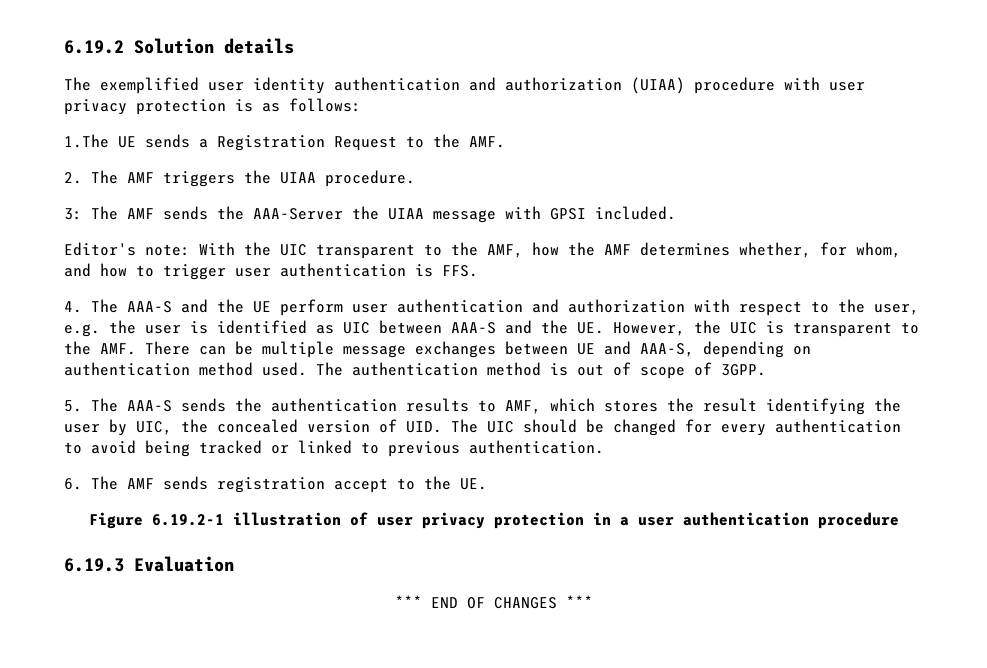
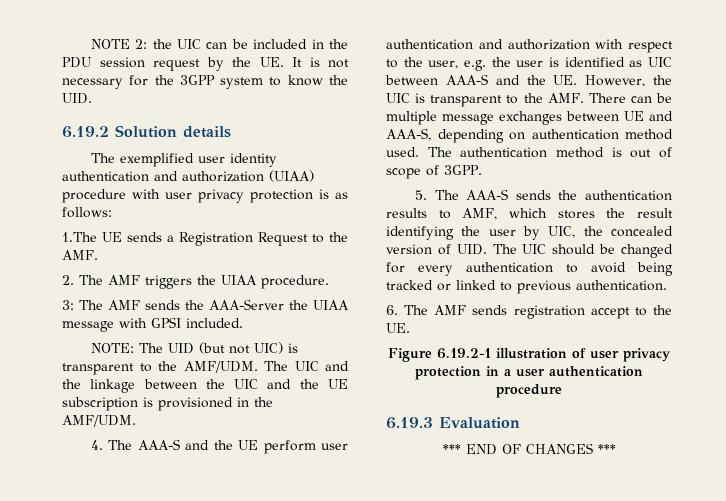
(64, 47) none -> [90,39,348,49] [62,57,349,71] [62,75,348,89] [62,93,92,104] NOTE 2: the UIC can be included in the PDU session request by the UE. It is not necessary for the 3GPP system to know the UID. //
[64,242,901,259] [64,263,478,280] Editor's note: With the UIC transparent to the AMF, how the AMF determines whether, for whom, and how to trigger user authentication is FFS. -> [90,342,298,354] [62,361,349,375] [62,379,348,393] [62,397,273,411] [62,415,136,427] NOTE: The UID (but not UIC) is transparent to the AMF/UDM. The UIC and the linkage between the UIC and the UE subscription is provisioned in the AMF/UDM.

